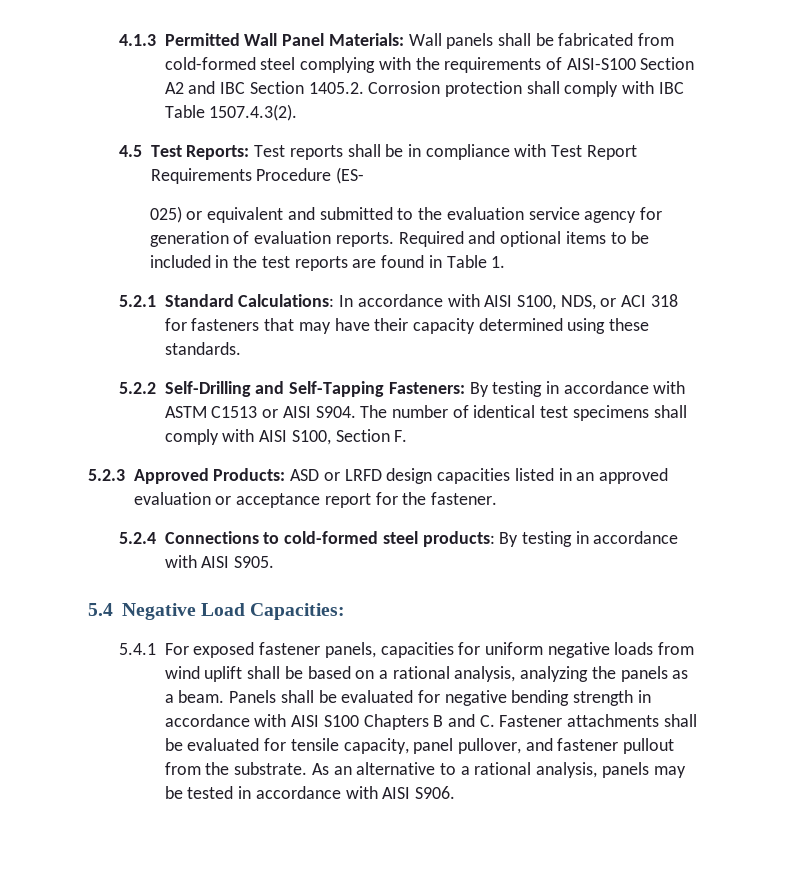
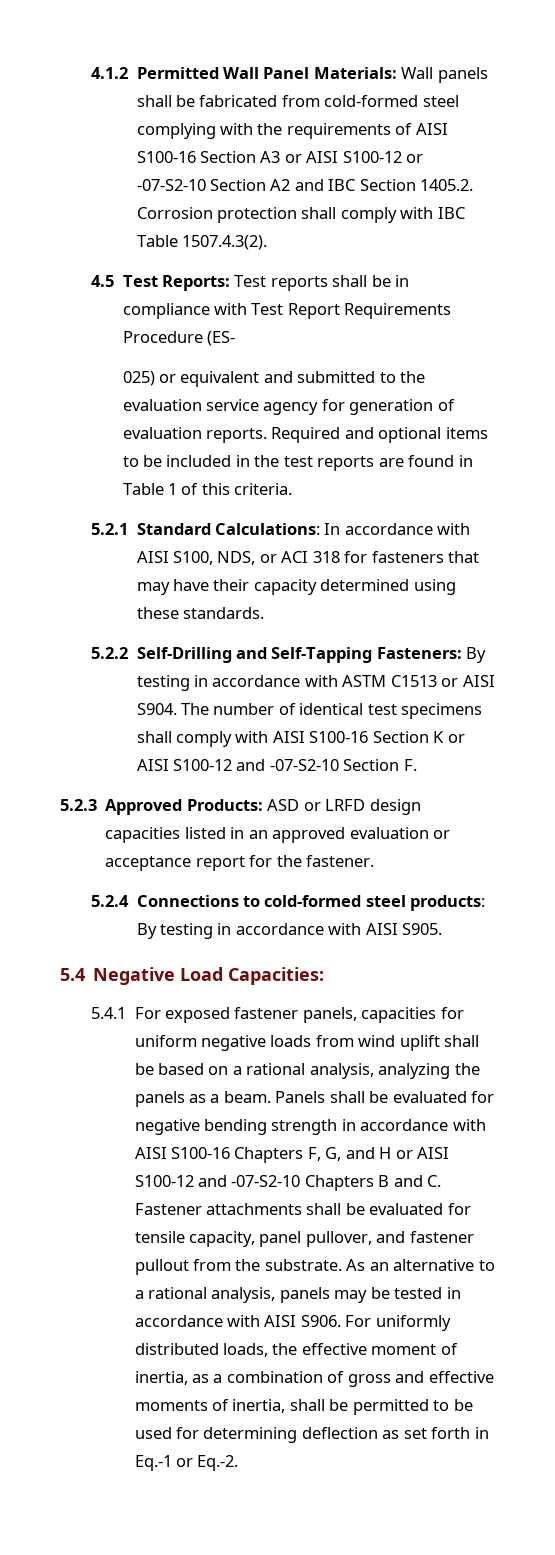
[118,34,156,46] 4.1.3 -> [91,67,129,79] 4.1.2
[566,58,636,70] AISI-S100 -> [415,123,448,135] [136,151,424,163] [136,179,206,191] AISI S100-16 Section A3 or AISI S100-12 or -07-S2-10
[491,256,506,268] 1. -> [168,483,293,495] 1 of this criteria.
[291,430,331,445] S100, -> [309,731,465,743] [136,759,339,771] S100-16 Section K or AISI S100-12 and -07-S2-10
[323,715,359,727] S100 -> [170,1147,450,1163] [134,1175,301,1187] S100-16 Chapters F, G, and H or AISI S100-12 and -07-S2-10
(455, 792) none -> [345,1315,451,1331] [134,1343,458,1357] [134,1371,494,1387] [134,1399,473,1415] [134,1427,489,1443] [134,1455,239,1471] For uniformly distributed loads, the effective moment of inertia, as a combination of gross and effective moments of inertia, shall be permitted to be used for determining deflection as set forth in Eq.-1 or Eq.-2.

